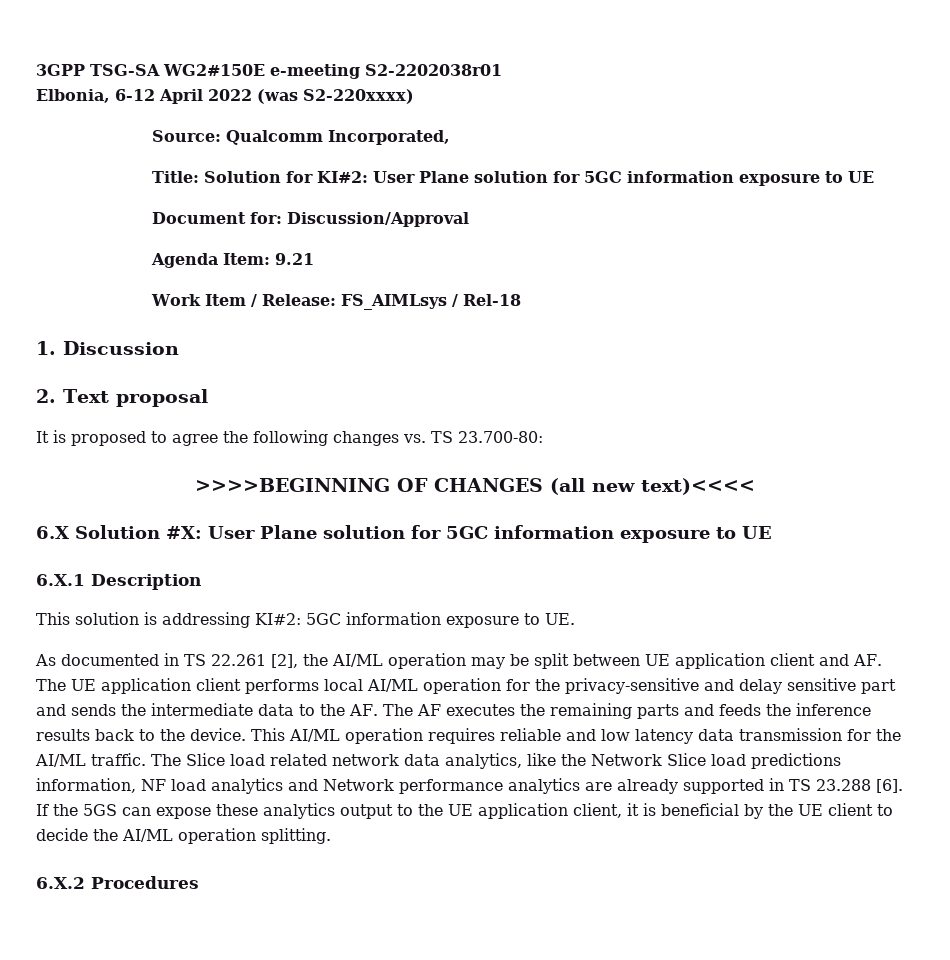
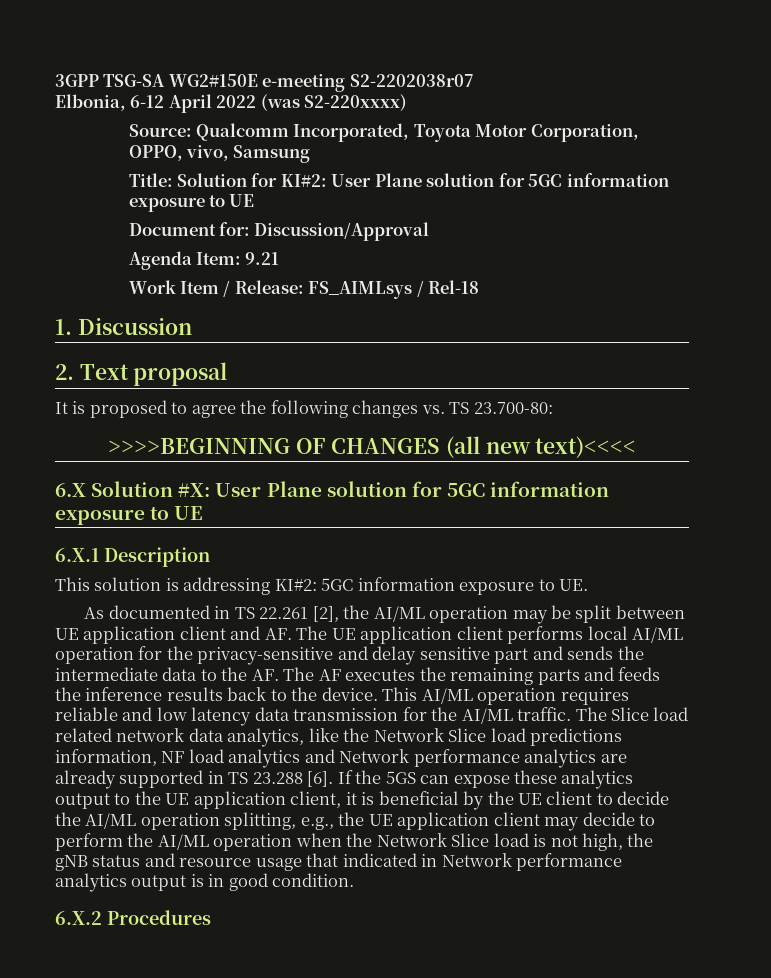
[365,64,502,76] S2-2202038r01 -> [349,74,474,87] S2-2202038r07
(451, 137) none -> [413,124,639,142] [128,145,311,163] Toyota Motor Corporation, OPPO, vivo, Samsung
[261,828,331,844] splitting. -> [224,812,656,831] [55,833,654,851] [55,853,623,871] [55,873,355,892] splitting, e.g., the UE application client may decide to perform the AI/ML operation when the Network Slice load is not high, the gNB status and resource usage that indicated in Network performance analytics output is in good condition.

